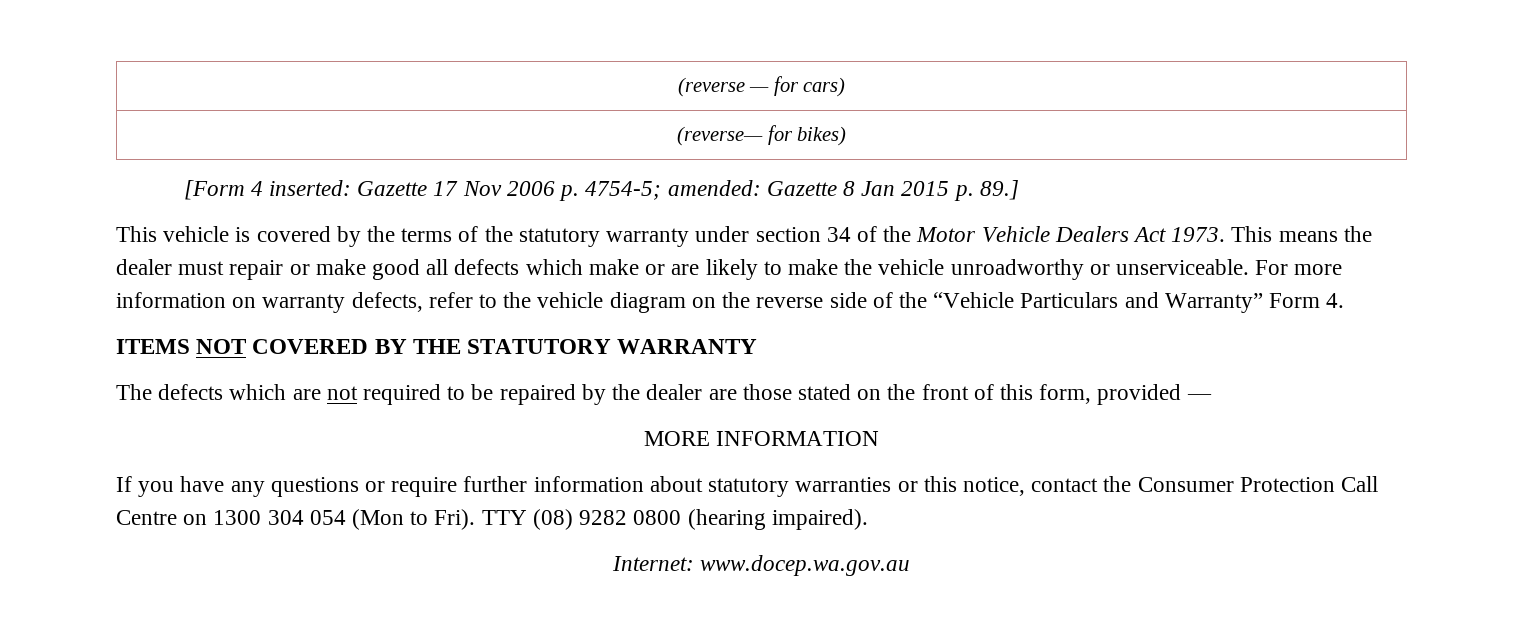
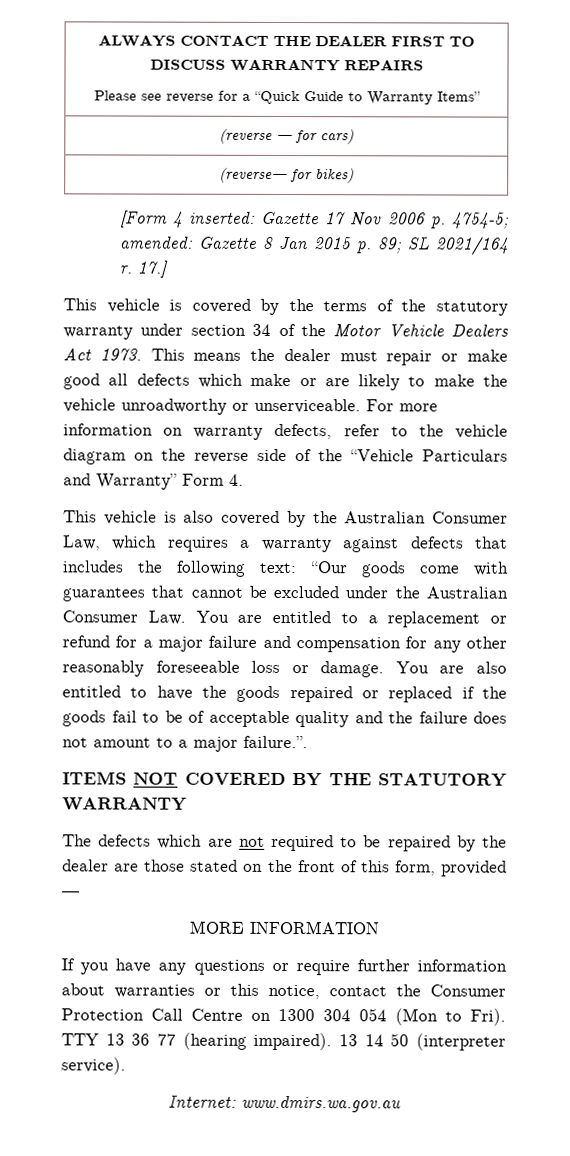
(677, 87) none -> [98,34,475,47] [149,58,424,72] [93,90,481,105] ALWAYS CONTACT THE DEALER FIRST TO DISCUSS WARRANTY REPAIRS // Please see reverse for a “Quick Guide to Warranty Items” //
[979,180,1019,200] 89.] -> [376,236,509,256] [118,260,168,278] 89; SL 2021/164 r. 17.]
(1345, 300) none -> [63,510,508,528] [63,535,508,553] [63,560,510,578] [62,585,508,602] [62,610,507,628] [62,635,507,653] [62,660,507,678] [62,685,507,703] [62,710,507,728] [62,735,308,752] // This vehicle is also covered by the Australian Consumer Law, which requires a warranty against defects that includes the following text: “Our goods come with guarantees that cannot be excluded under the Australian Consumer Law. You are entitled to a replacement or refund for a major failure and compensation for any other reasonably foreseeable loss or damage. You are also entitled to have the goods repaired or replaced if the goods fail to be of acceptable quality and the failure does not amount to a major failure.”.
[708,478,790,497] statutory -> (105, 989) none
[532,509,682,530] (08) 9282 0800 -> [105,1033,176,1046] 13 36 77
(868, 519) none -> [339,1033,507,1051] [61,1057,126,1075] 13 14 50 (interpreter service).
[700,555,911,576] www.docep.wa.gov.au -> [240,1095,401,1113] www.dmirs.wa.gov.au

